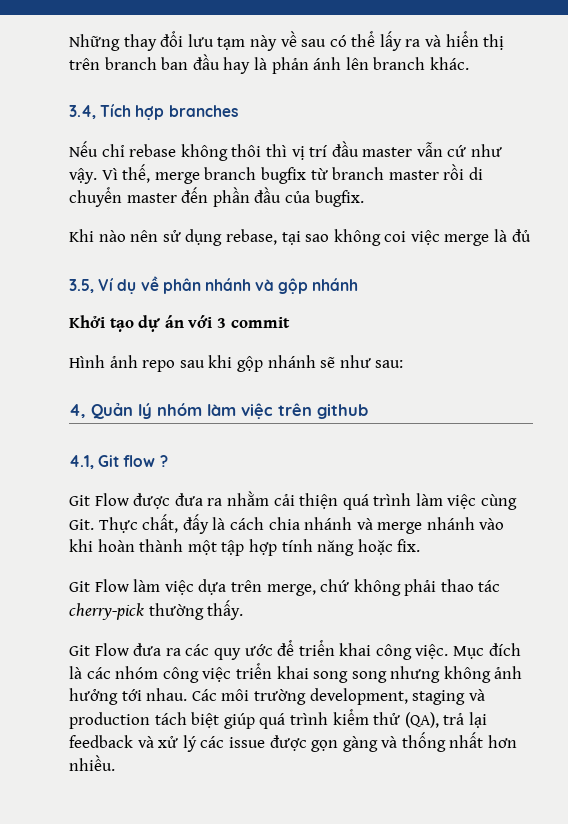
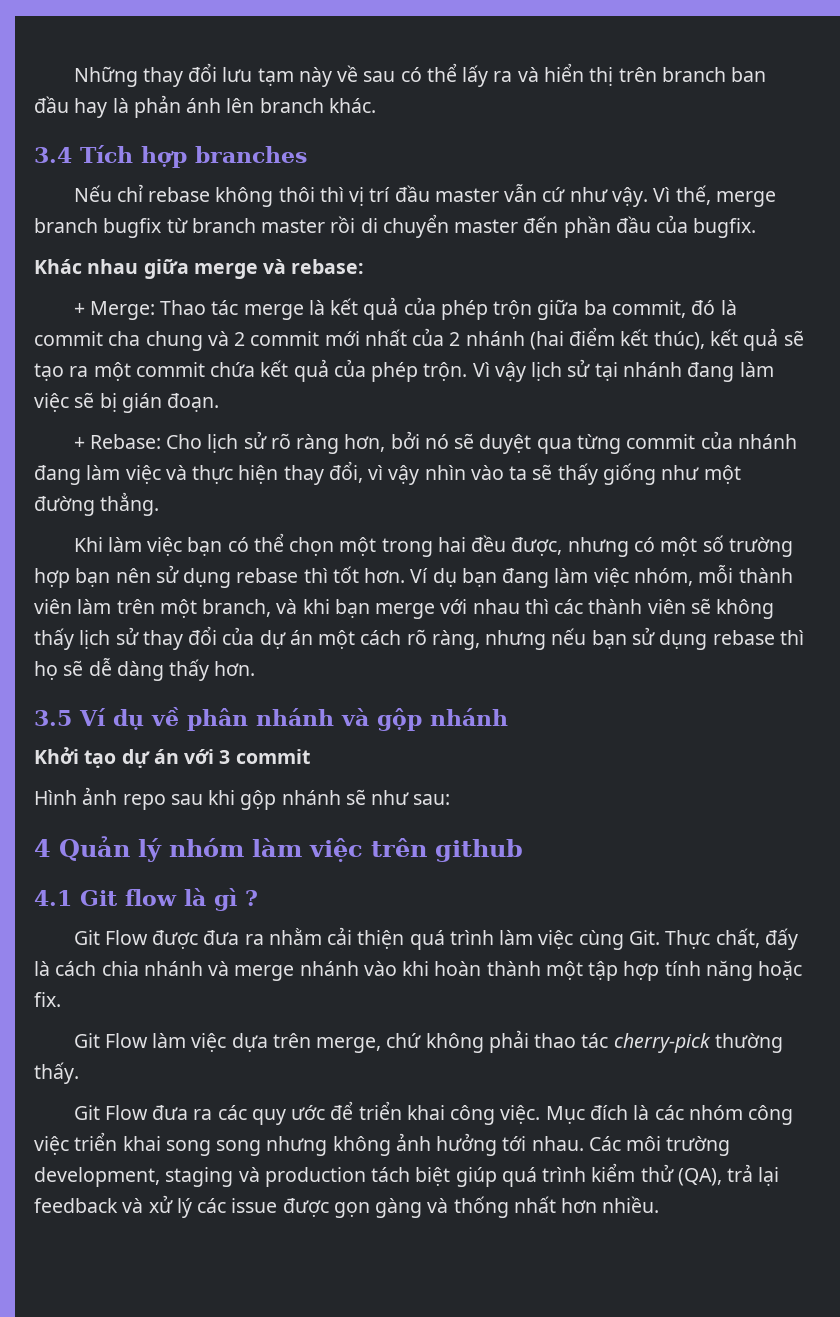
[69,105,96,119] 3.4, -> [34,147,72,163] 3.4
[69,229,531,246] [69,279,94,293] Khi nào nên sử dụng rebase, tại sao không coi việc merge là đủ // 3.5, -> [34,259,365,279] [73,297,737,320] [34,327,804,351] [34,359,774,382] [34,392,220,413] [73,431,797,454] [34,461,741,485] [34,492,160,516] [73,533,793,557] [34,565,793,588] [34,598,775,619] [34,626,804,650] [34,658,256,681] [34,710,72,726] Khác nhau giữa merge và rebase: // + Merge: Thao tác merge là kết quả của phép trộn giữa ba commit, đó là commit cha chung và 2 commit mới nhất của 2 nhánh (hai điểm kết thúc), kết quả sẽ tạo ra một commit chứa kết quả của phép trộn. Vì vậy lịch sử tại nhánh đang làm việc sẽ bị gián đoạn. // + Rebase: Cho lịch sử rõ ràng hơn, bởi nó sẽ duyệt qua từng commit của nhánh đang làm việc và thực hiện thay đổi, vì vậy nhìn vào ta sẽ thấy giống như một đường thẳng. // Khi làm việc bạn có thể chọn một trong hai đều được, nhưng có một số trường hợp bạn nên sử dụng rebase thì tốt hơn. Ví dụ bạn đang làm việc nhóm, mỗi thành viên làm trên một branch, và khi bạn merge với nhau thì các thành viên sẽ không thấy lịch sử thay đổi của dự án một cách rõ ràng, nhưng nếu bạn sử dụng rebase thì họ sẽ dễ dàng thấy hơn. // 3.5
[69,404,86,418] 4, -> [34,839,51,857] 4
[69,455,94,469] 4.1, -> [34,890,72,906] 4.1
(156, 461) none -> [184,888,237,911] là gì

